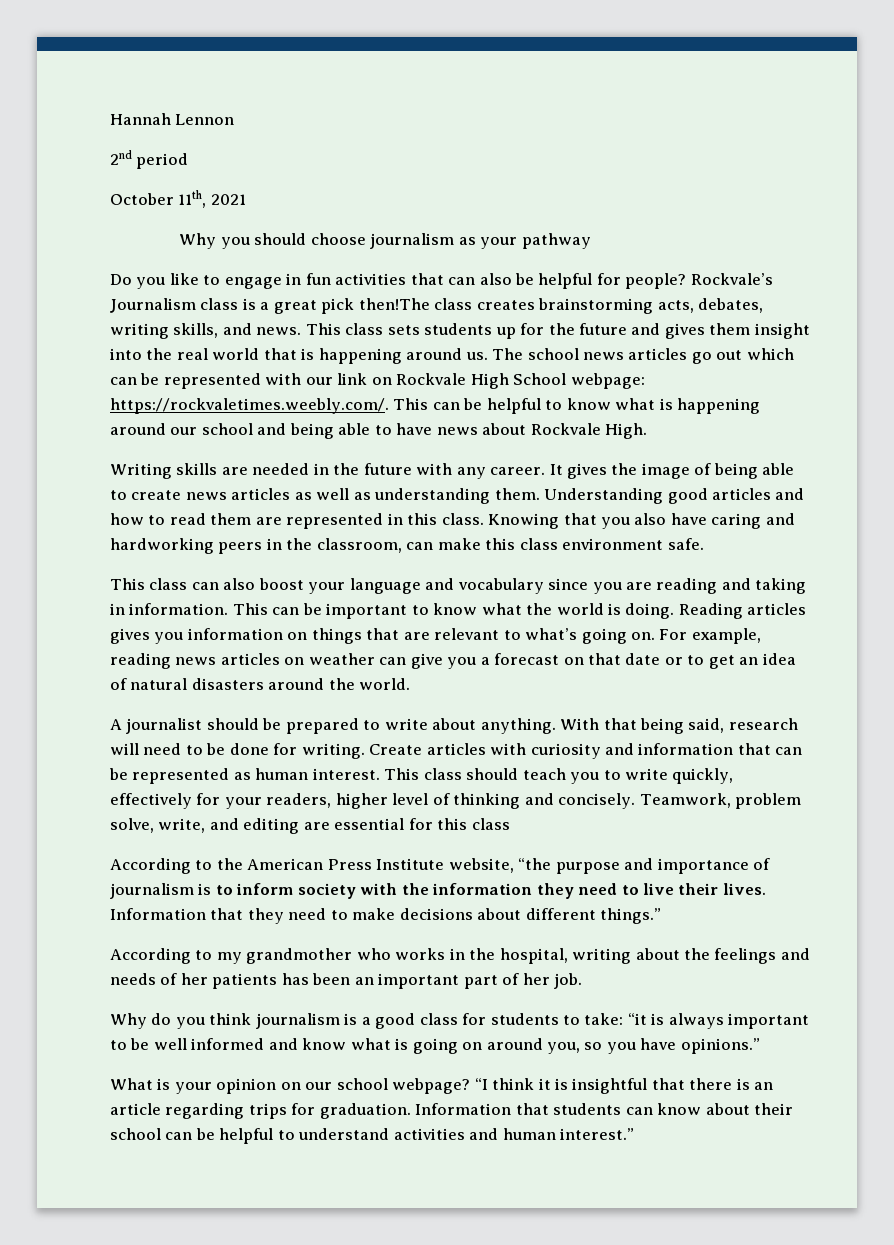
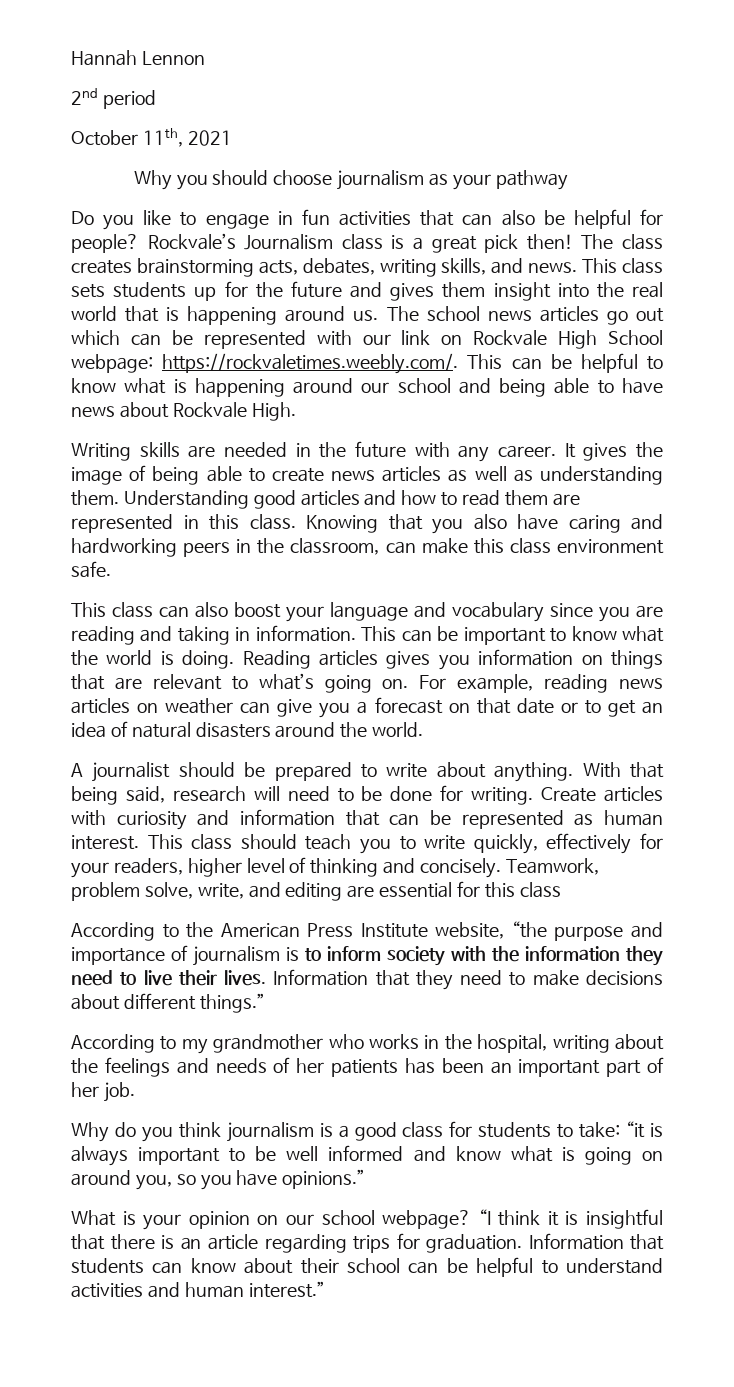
[358,298,430,310] then!The -> [526,234,614,250] then! The

